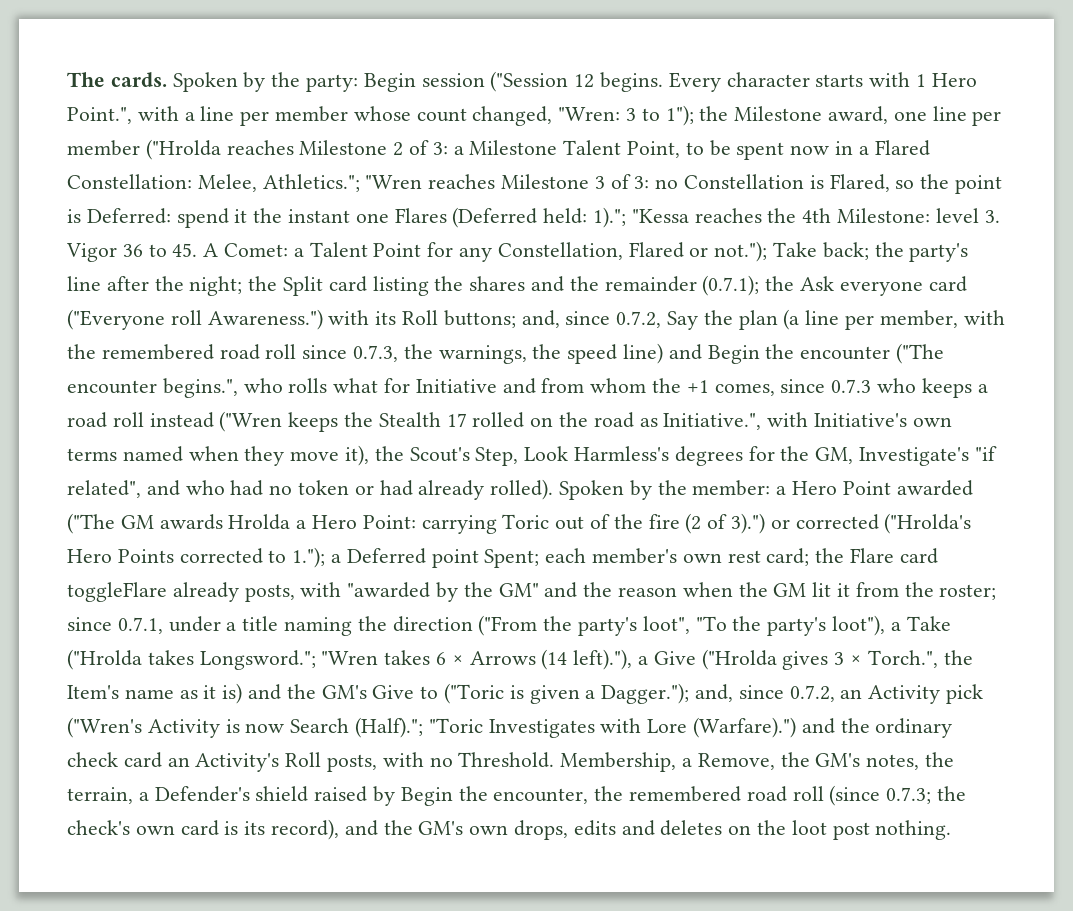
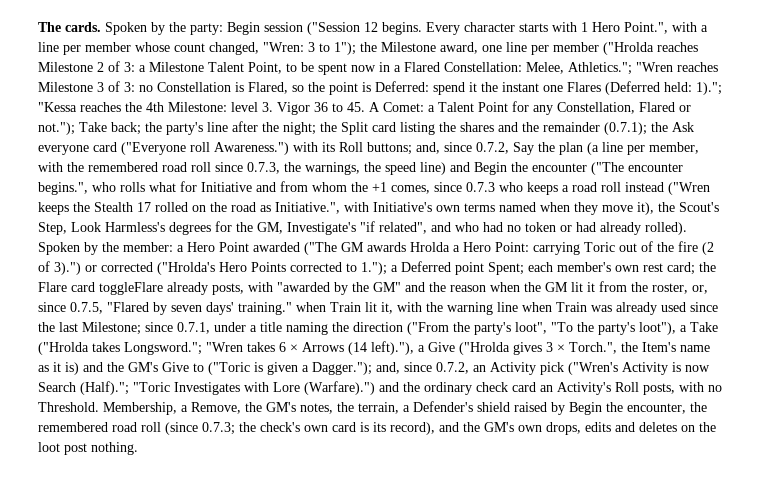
[939,584,997,600] roster; -> [652,283,708,294] [38,302,718,315] [38,322,141,335] roster, or, since 0.7.5, "Flared by seven days' training." when Train lit it, with the warning line when Train was already used since the last Milestone;

